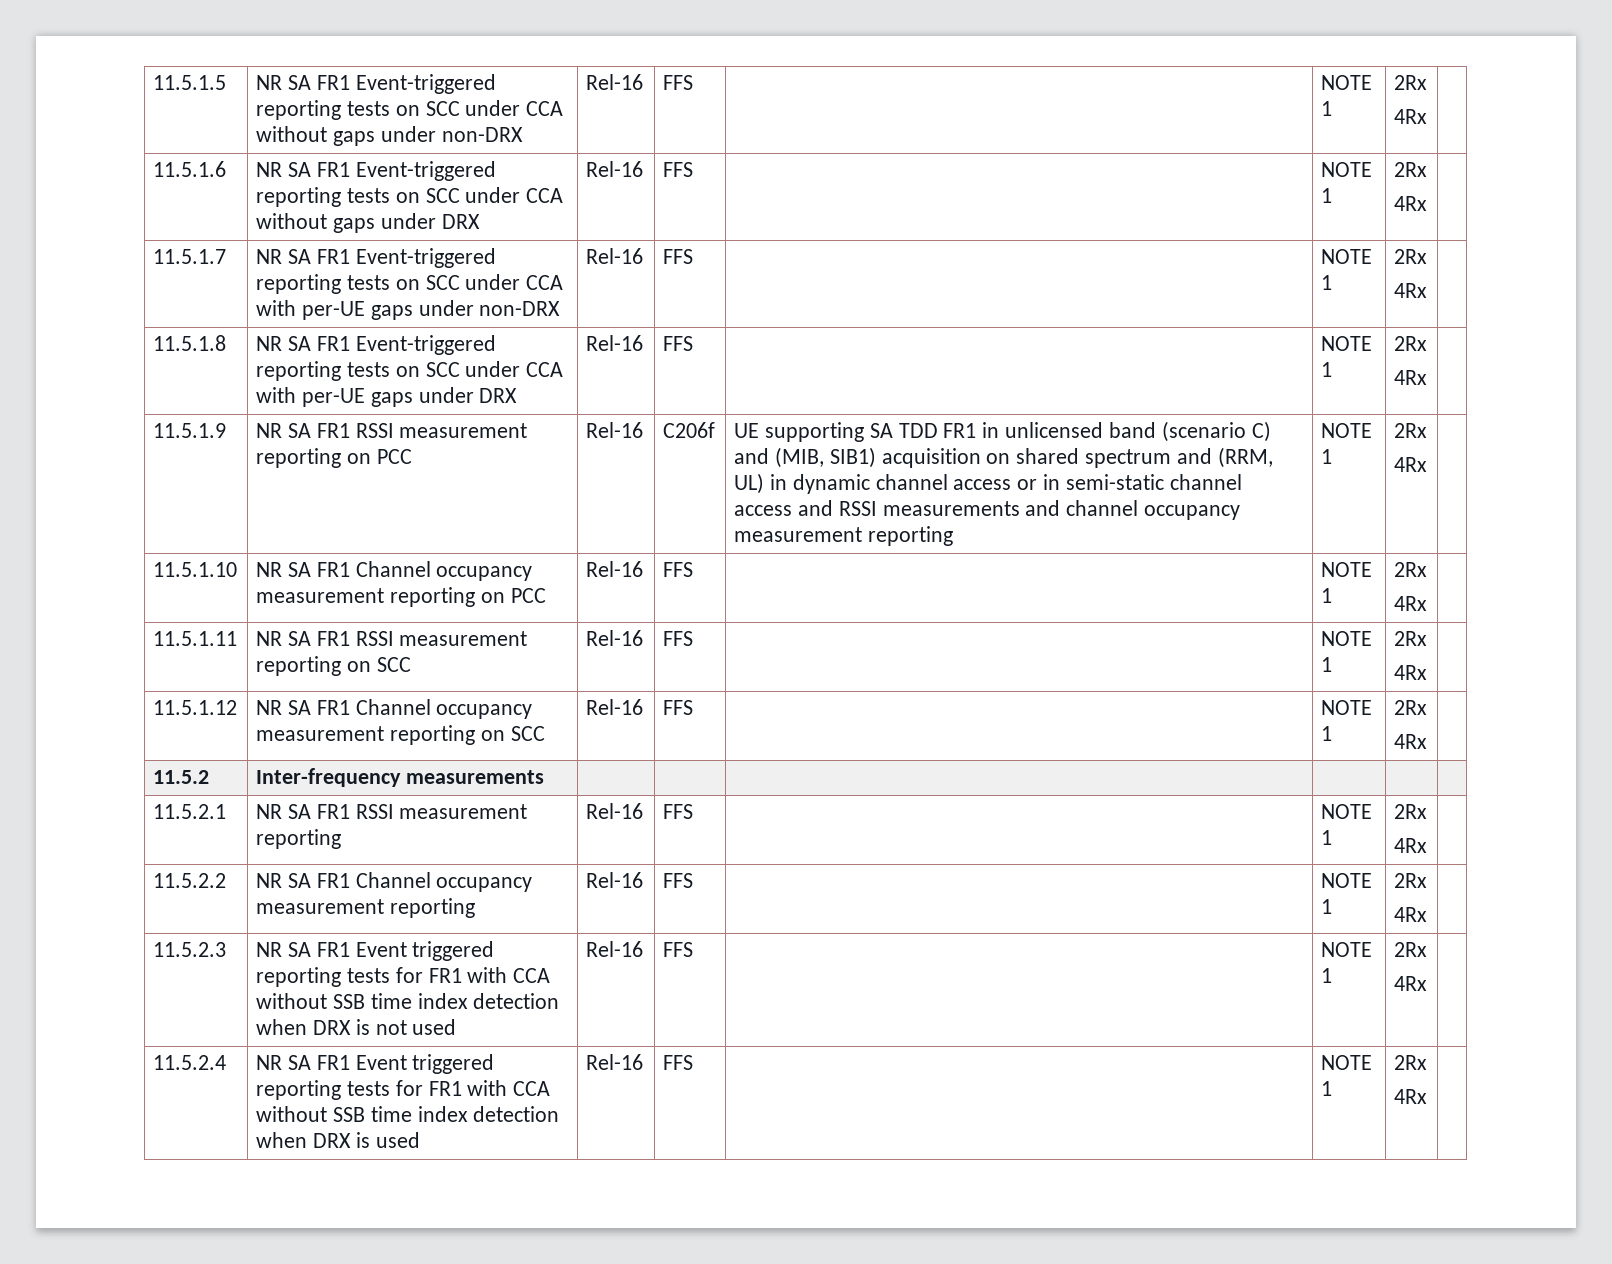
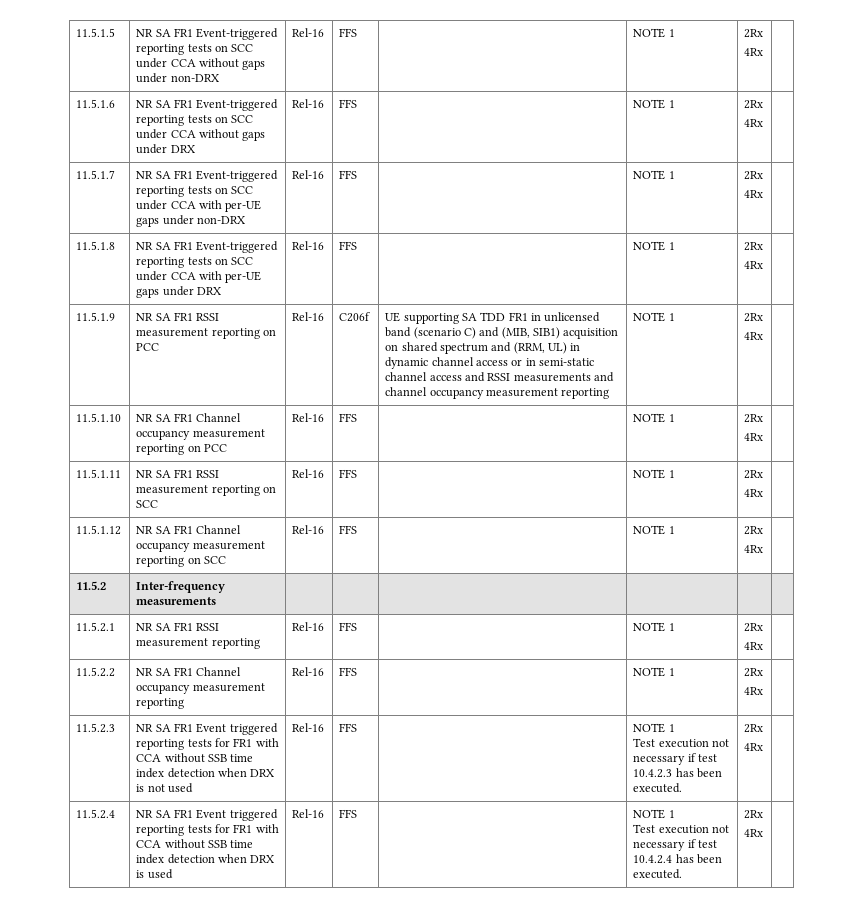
(1333, 975) none -> [633,738,729,748] [633,753,717,765] [633,768,722,778] [633,783,683,793] // Test execution not necessary if test 10.4.2.3 has been executed.
(1333, 1088) none -> [633,824,729,834] [633,839,717,851] [633,854,722,864] [633,869,683,879] // Test execution not necessary if test 10.4.2.4 has been executed.

